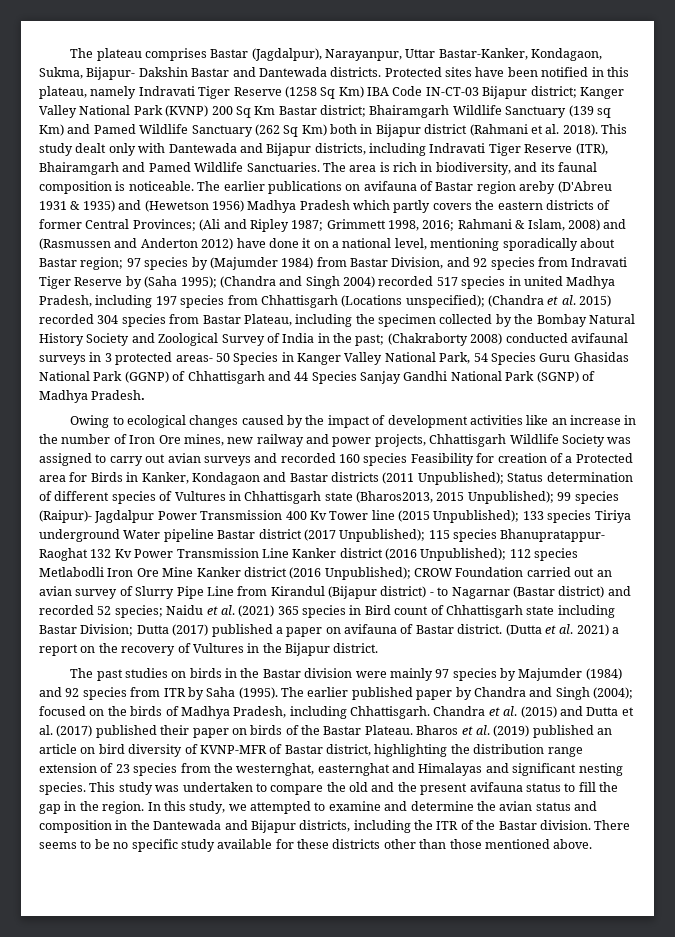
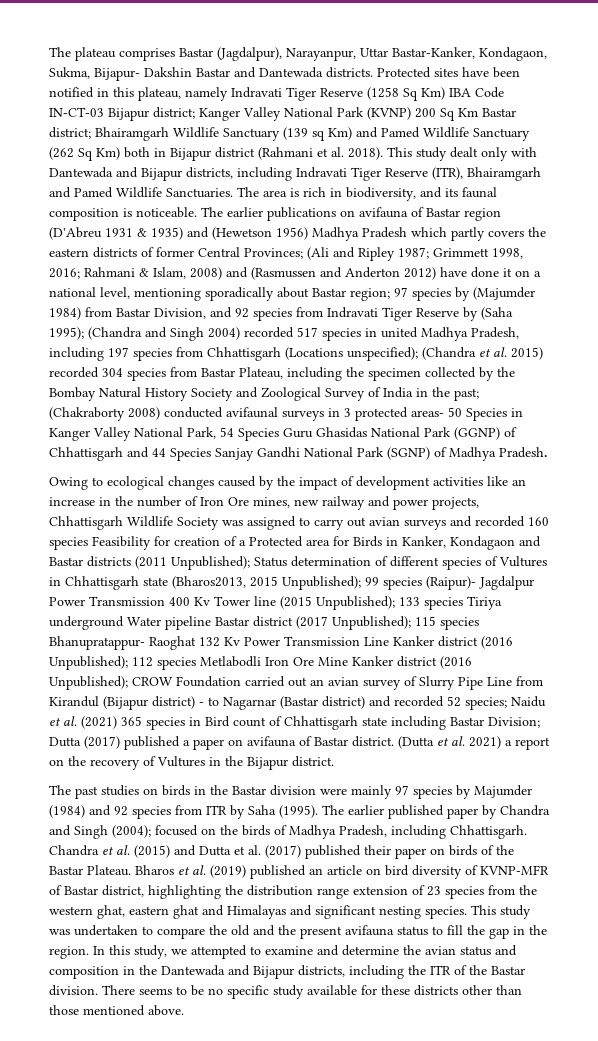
[519,181,556,194] areby -> (501, 214) none
[236,763,390,776] westernghat, easternghat -> [49,905,199,919] western ghat, eastern ghat

